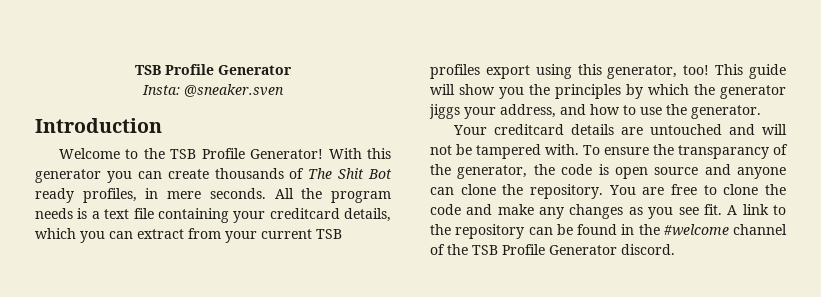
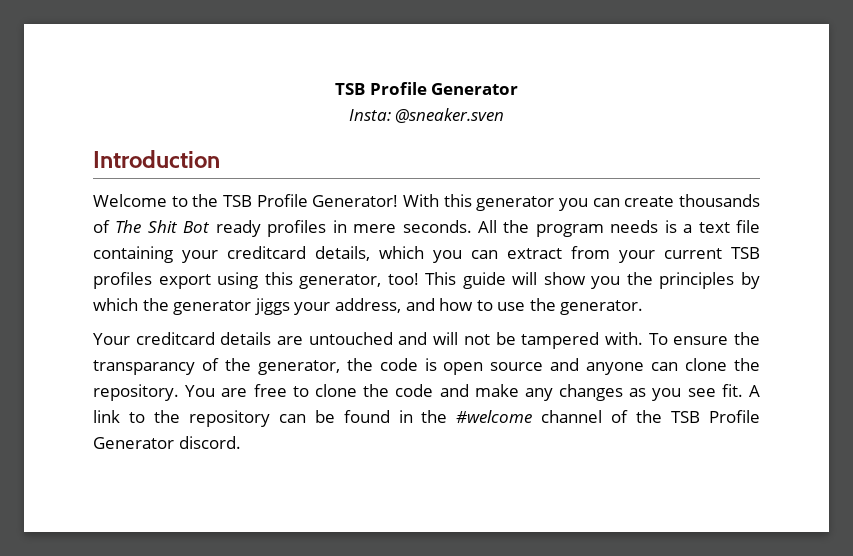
[82,188,137,203] profiles, -> [267,220,327,237] profiles

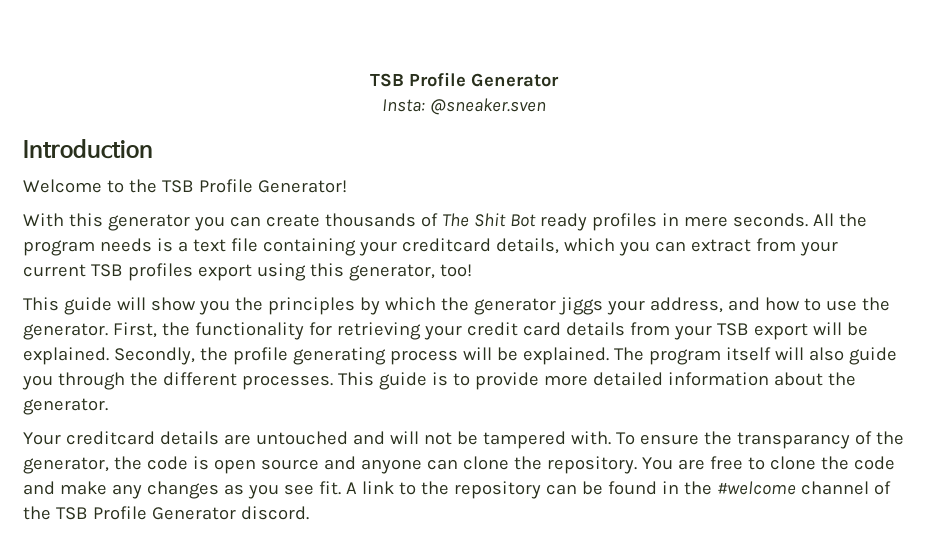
(399, 201) none -> (347, 186) //
(419, 279) none -> (472, 270) //
(644, 307) none -> [112,322,868,340] [23,347,897,365] [22,372,856,390] [23,398,108,415] First, the functionality for retrieving your credit card details from your TSB export will be explained. Secondly, the profile generating process will be explained. The program itself will also guide you through the different processes. This guide is to provide more detailed information about the generator.

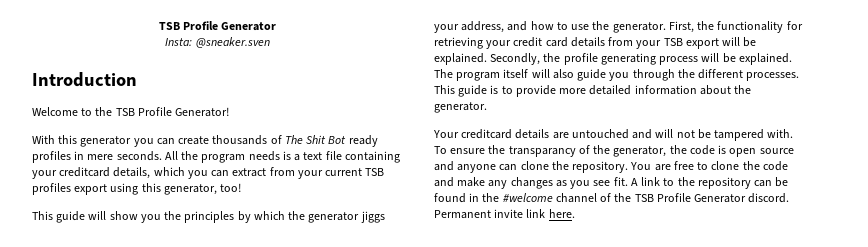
(309, 513) none -> [434,209,575,219] Permanent invite link here.

